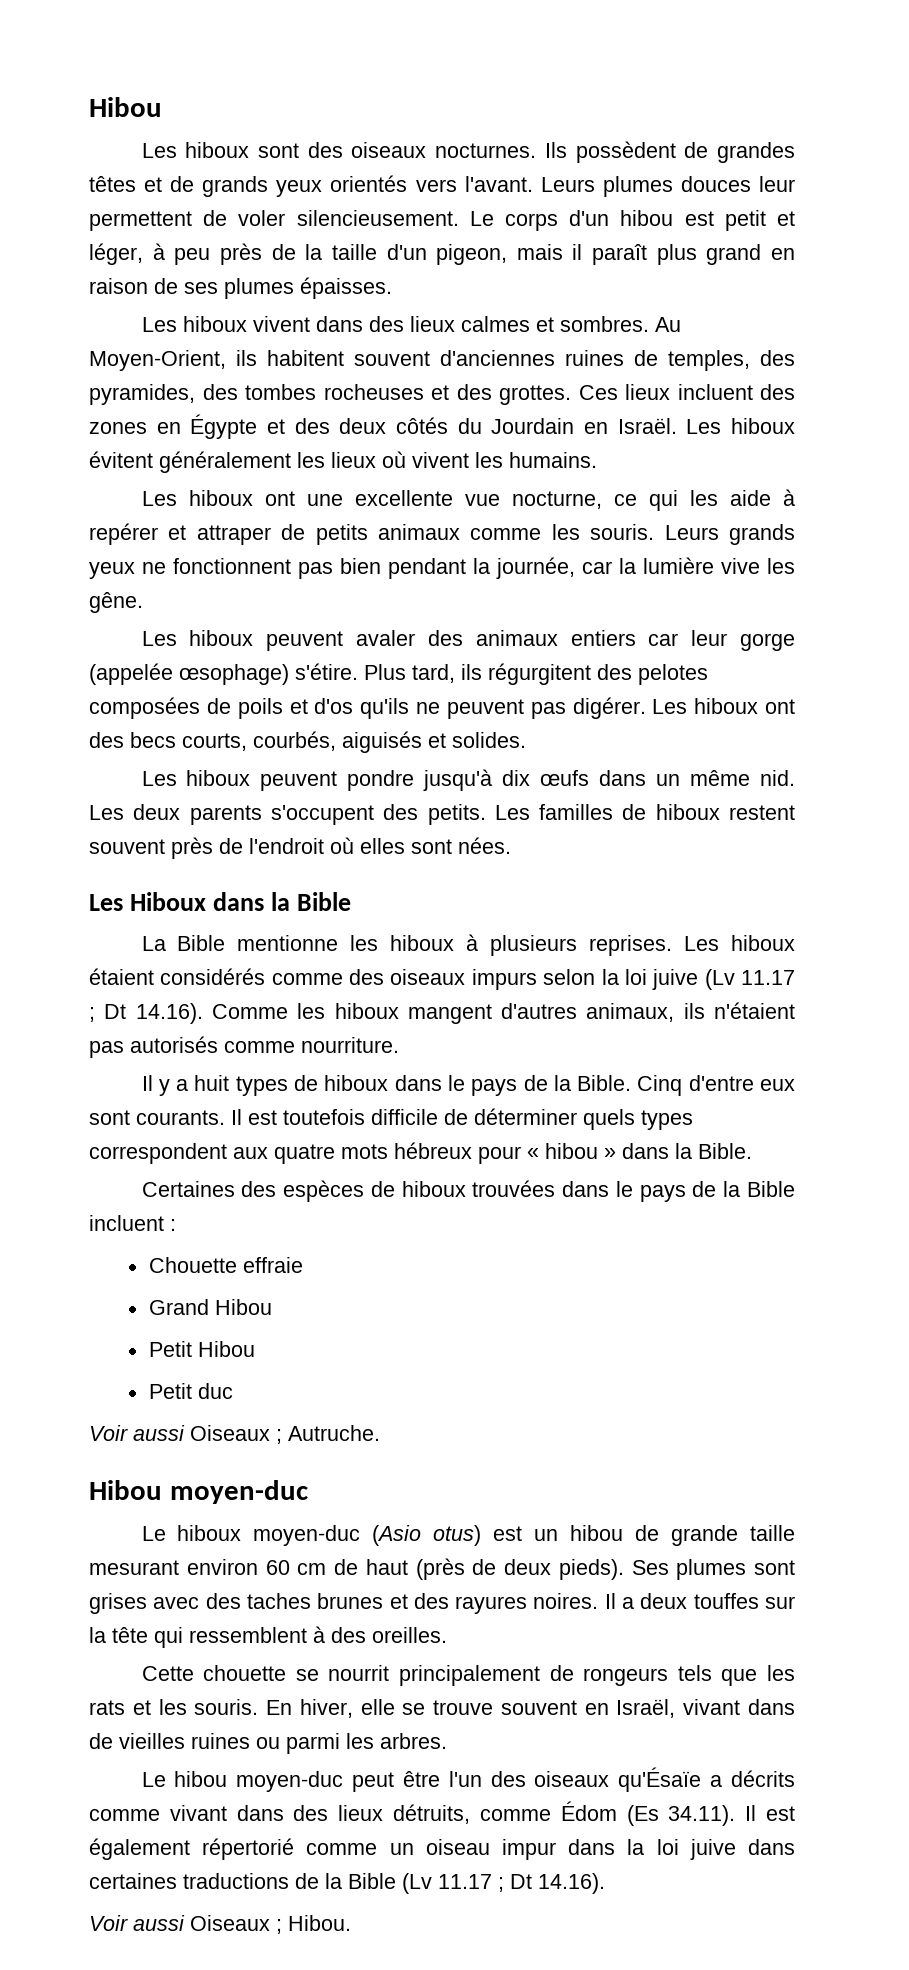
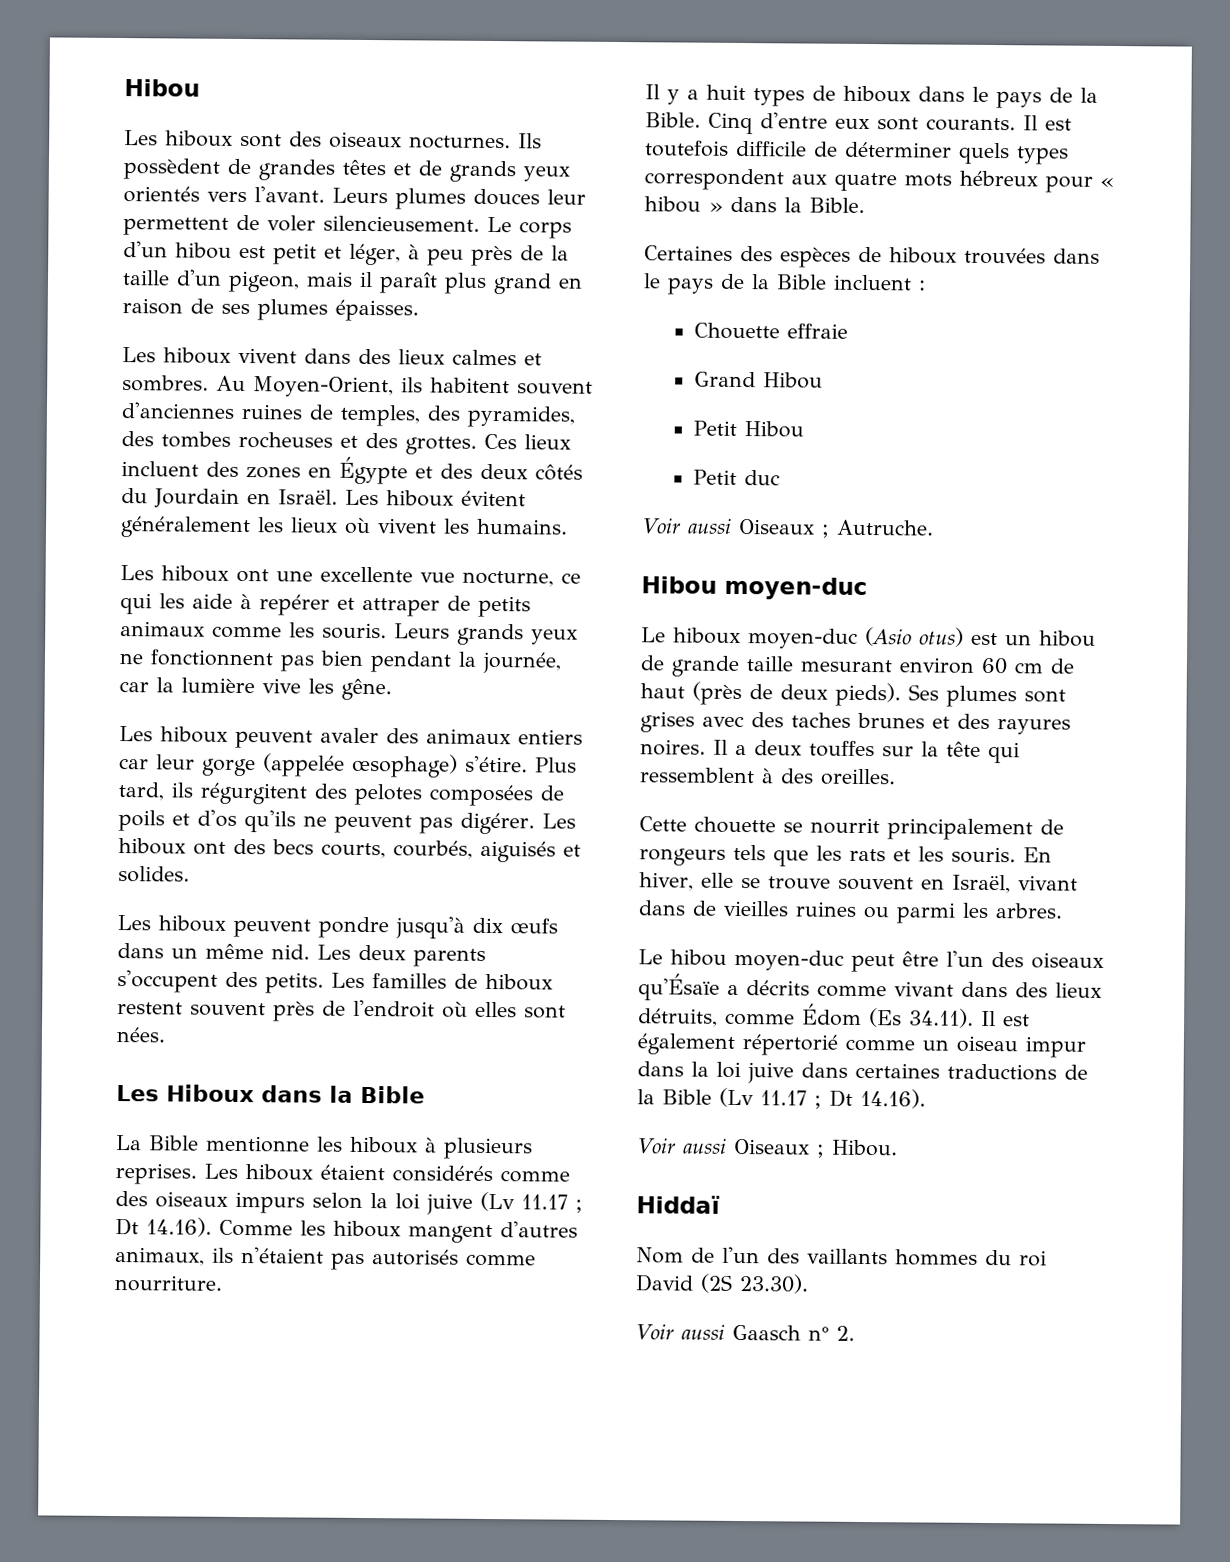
(351, 1923) none -> [636,1195,720,1214] [636,1246,1047,1267] [635,1273,809,1294] [635,1324,855,1341] // Hiddaï // Nom de l'un des vaillants hommes du roi David (2S 23.30). // Voir aussi Gaasch n° 2.

